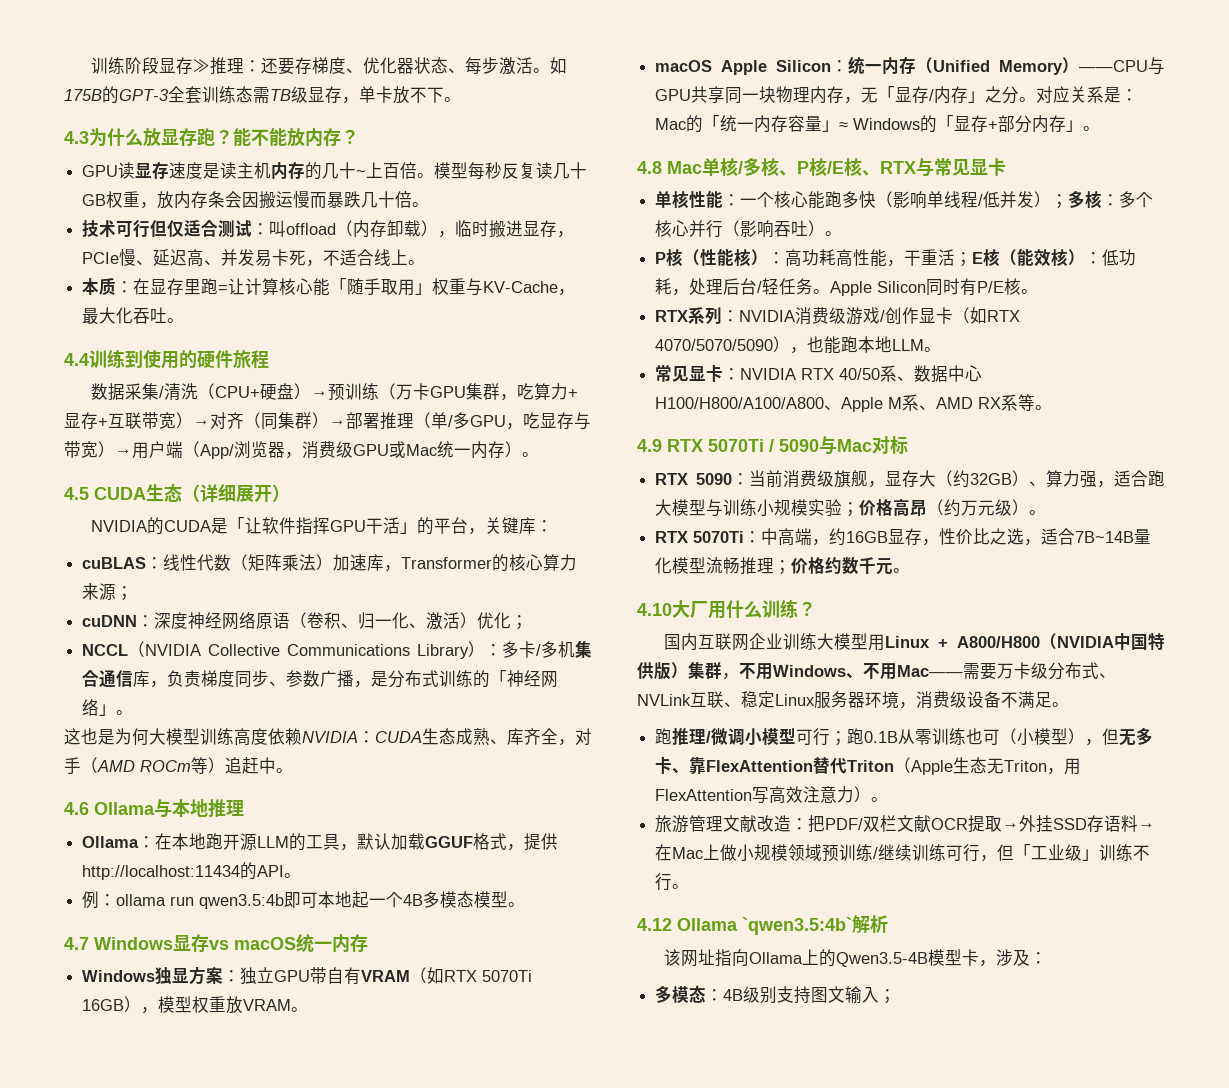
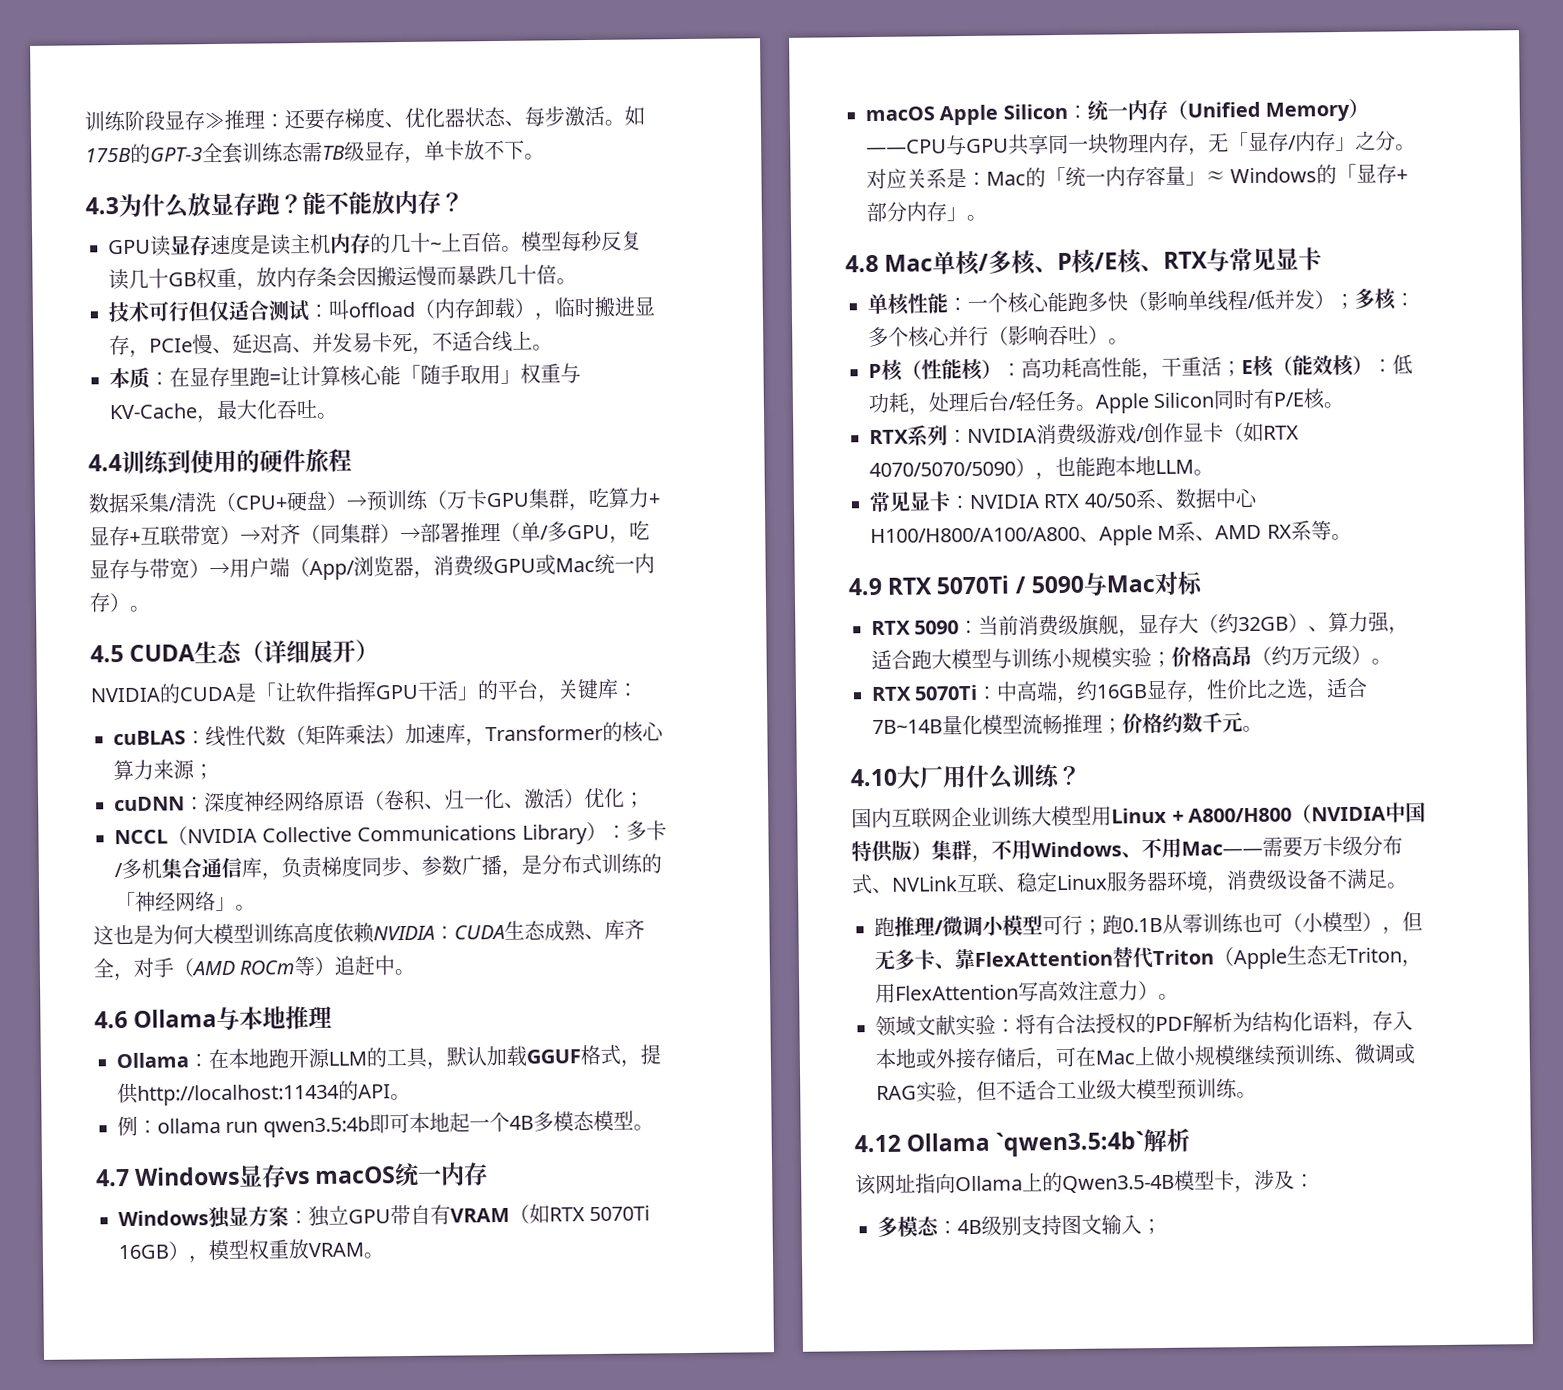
[655,815,1156,833] [655,844,1151,862] [655,873,673,891] 旅游管理文献改造：把PDF/双栏文献OCR提取→外挂SSD存语料→在Mac上做小规模领域预训练/继续训练可行，但「工业级」训练不行 -> [875,1010,1413,1038] [875,1043,1415,1071] [876,1078,1238,1105] 领域文献实验：将有合法授权的PDF解析为结构化语料，存入本地或外接存储后，可在Mac上做小规模继续预训练、微调或RAG实验，但不适合工业级大模型预训练

